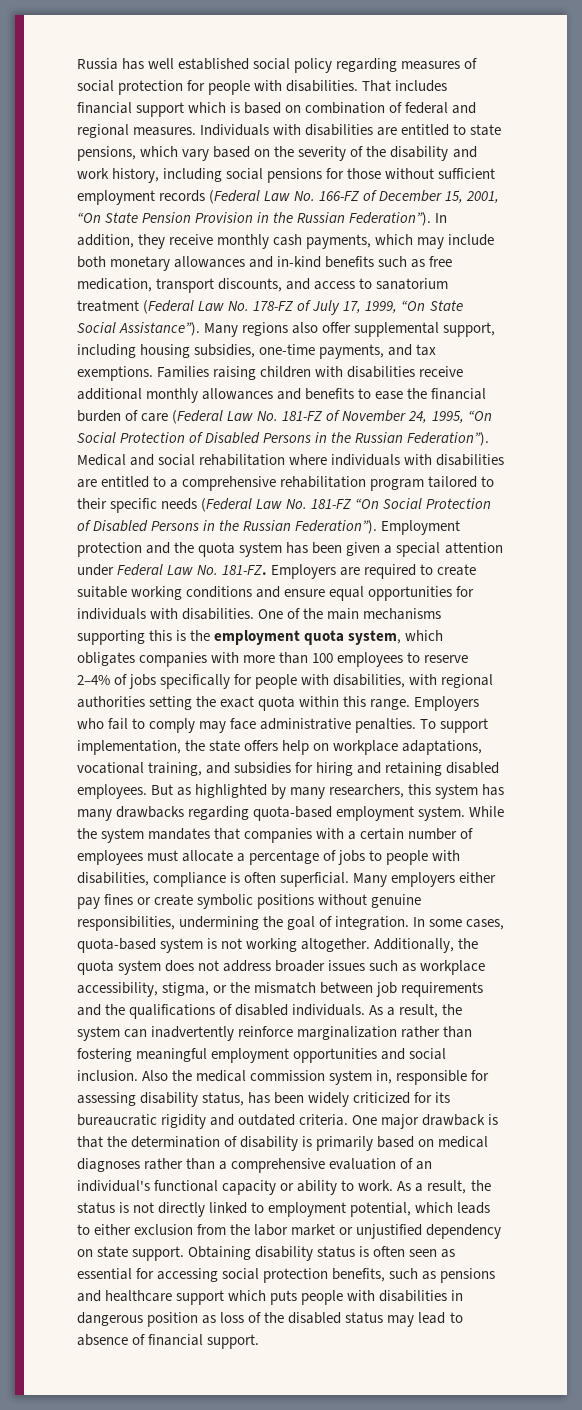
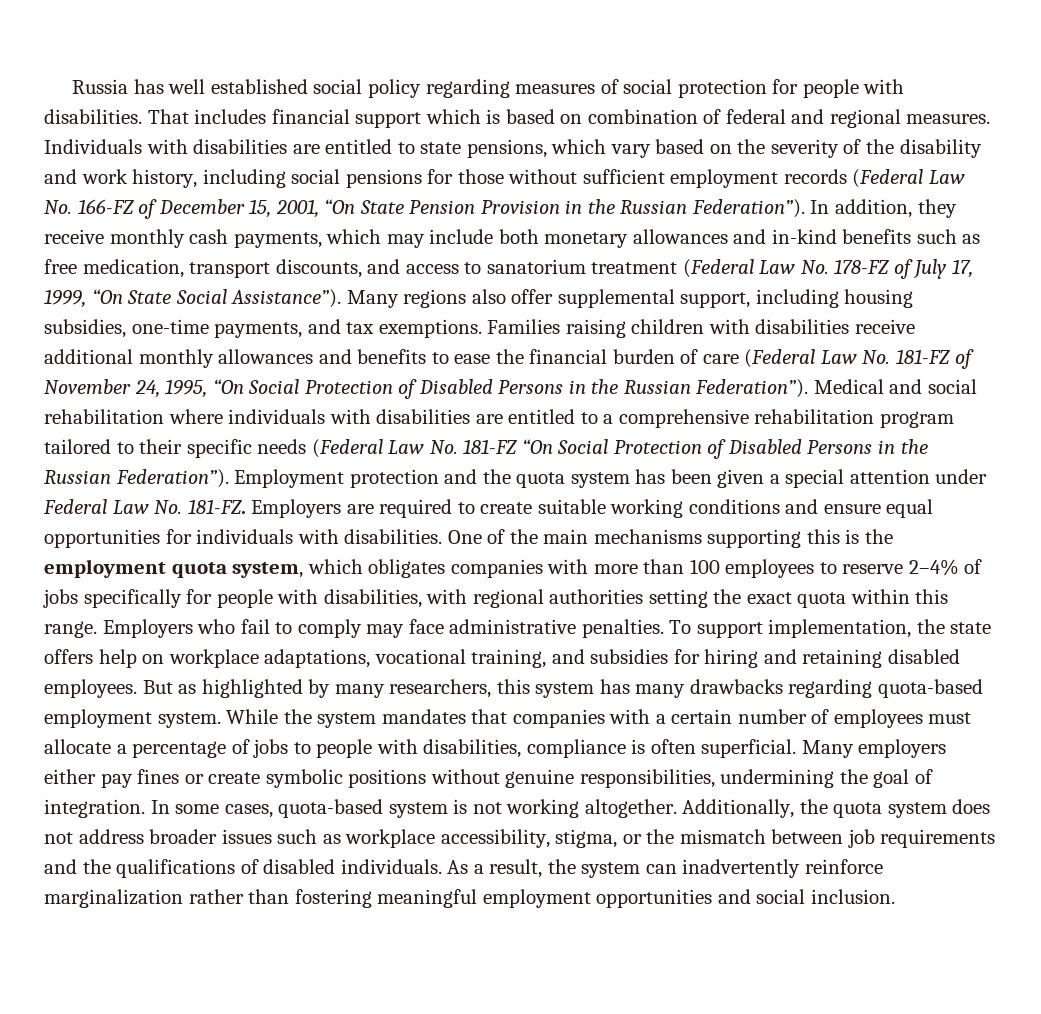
[142,1070,490,1085] [77,1092,451,1107] [77,1114,499,1129] [77,1136,489,1151] [77,1158,433,1173] [77,1180,491,1195] [77,1202,491,1217] [77,1224,502,1239] [77,1246,456,1261] [77,1268,496,1283] [77,1290,464,1305] [77,1312,463,1327] [77,1334,260,1349] Also the medical commission system in, responsible for assessing disability status, has been widely criticized for its bureaucratic rigidity and outdated criteria. One major drawback is that the determination of disability is primarily based on medical diagnoses rather than a comprehensive evaluation of an individual's functional capacity or ability to work. As a result, the status is not directly linked to employment potential, which leads to either exclusion from the labor market or unjustified dependency on state support. Obtaining disability status is often seen as essential for accessing social protection benefits, such as pensions and healthcare support which puts people with disabilities in dangerous position as loss of the disabled status may lead to absence of financial support. -> (895, 896) none

